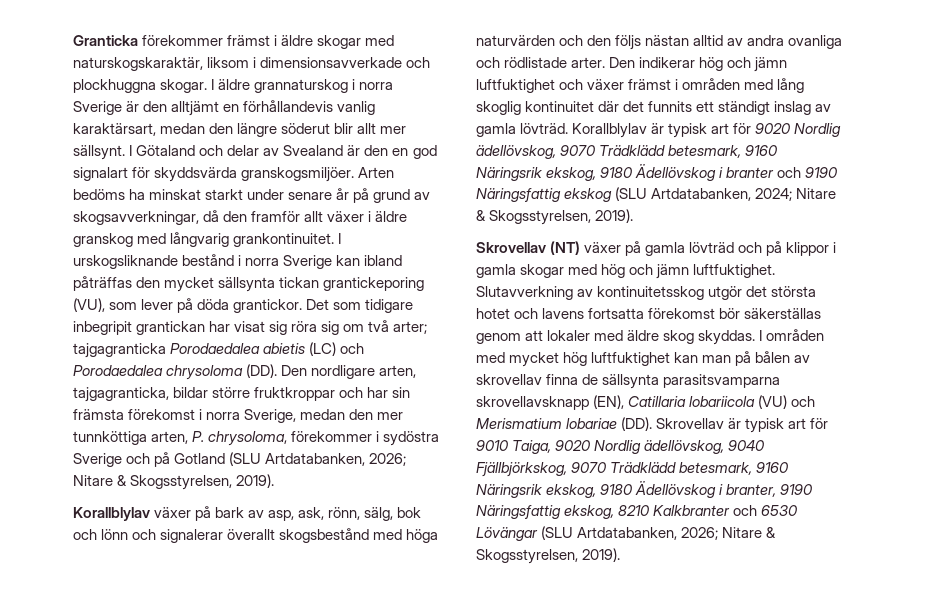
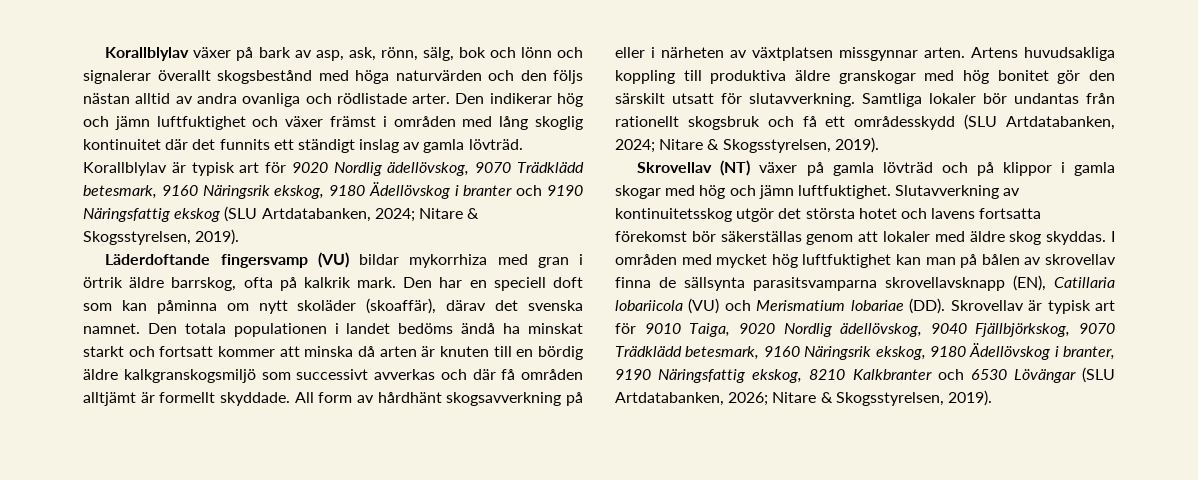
[73,35,395,49] [73,57,431,71] [73,79,394,93] [73,100,376,116] [73,123,407,137] [73,145,437,160] [73,167,395,182] [73,188,431,203] [73,210,408,225] [73,232,342,247] [73,254,403,269] [73,276,425,292] [73,298,414,313] [73,320,428,335] [73,342,365,358] [73,364,417,380] [73,387,411,402] [73,409,404,423] [73,431,440,446] [73,452,407,467] [73,474,275,490] Granticka förekommer främst i äldre skogar med naturskogskaraktär, liksom i dimensionsavverkade och plockhuggna skogar. I äldre grannaturskog i norra Sverige är den alltjämt en förhållandevis vanlig karaktärsart, medan den längre söderut blir allt mer sällsynt. I Götaland och delar av Svealand är den en god signalart för skyddsvärda granskogsmiljöer. Arten bedöms ha minskat starkt under senare år på grund av skogsavverkningar, då den framför allt växer i äldre granskog med långvarig grankontinuitet. I urskogsliknande bestånd i norra Sverige kan ibland påträffas den mycket sällsynta tickan grantickeporing (VU), som lever på döda grantickor. Det som tidigare inbegripit grantickan har visat sig röra sig om två arter; tajgagranticka Porodaedalea abietis (LC) och Porodaedalea chrysoloma (DD). Den nordligare arten, tajgagranticka, bildar större fruktkroppar och har sin främsta förekomst i norra Sverige, medan den mer tunnköttiga arten, P. chrysoloma, förekommer i sydöstra Sverige och på Gotland (SLU Artdatabanken, 2026; Nitare & Skogsstyrelsen, 2019). // -> (105, 54) none
(634, 216) none -> [105,252,584,268] [83,277,583,291] [83,298,584,314] [83,323,584,337] [83,346,583,360] [83,369,583,383] [83,392,583,406] [615,47,1115,61] [615,70,1115,84] [615,93,1115,107] [615,114,1115,130] [615,137,879,153] // Läderdoftande fingersvamp (VU) bildar mykorrhiza med gran i örtrik äldre barrskog, ofta på kalkrik mark. Den har en speciell doft som kan påminna om nytt skoläder (skoaffär), därav det svenska namnet. Den totala populationen i landet bedöms ändå ha minskat starkt och fortsatt kommer att minska då arten är knuten till en bördig äldre kalkgranskogsmiljö som successivt avverkas och där få områden alltjämt är formellt skyddade. All form av hårdhänt skogsavverkning på eller i närheten av växtplatsen missgynnar arten. Artens huvudsakliga koppling till produktiva äldre granskogar med hög bonitet gör den särskilt utsatt för slutavverkning. Samtliga lokaler bör undantas från rationellt skogsbruk och få ett områdesskydd (SLU Artdatabanken, 2024; Nitare & Skogsstyrelsen, 2019).

